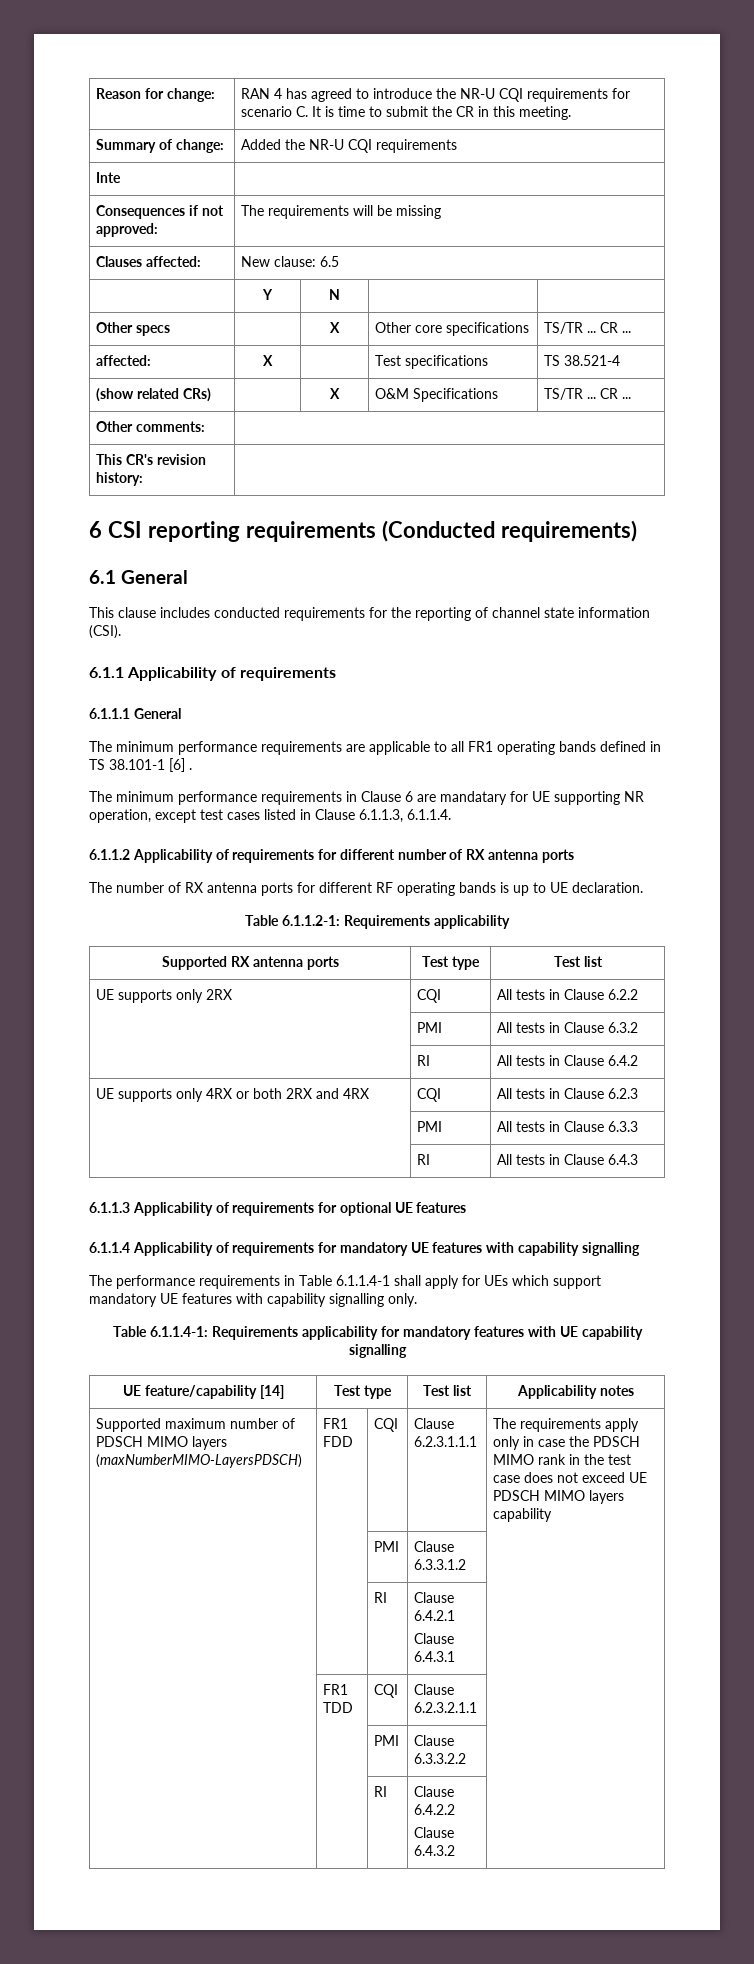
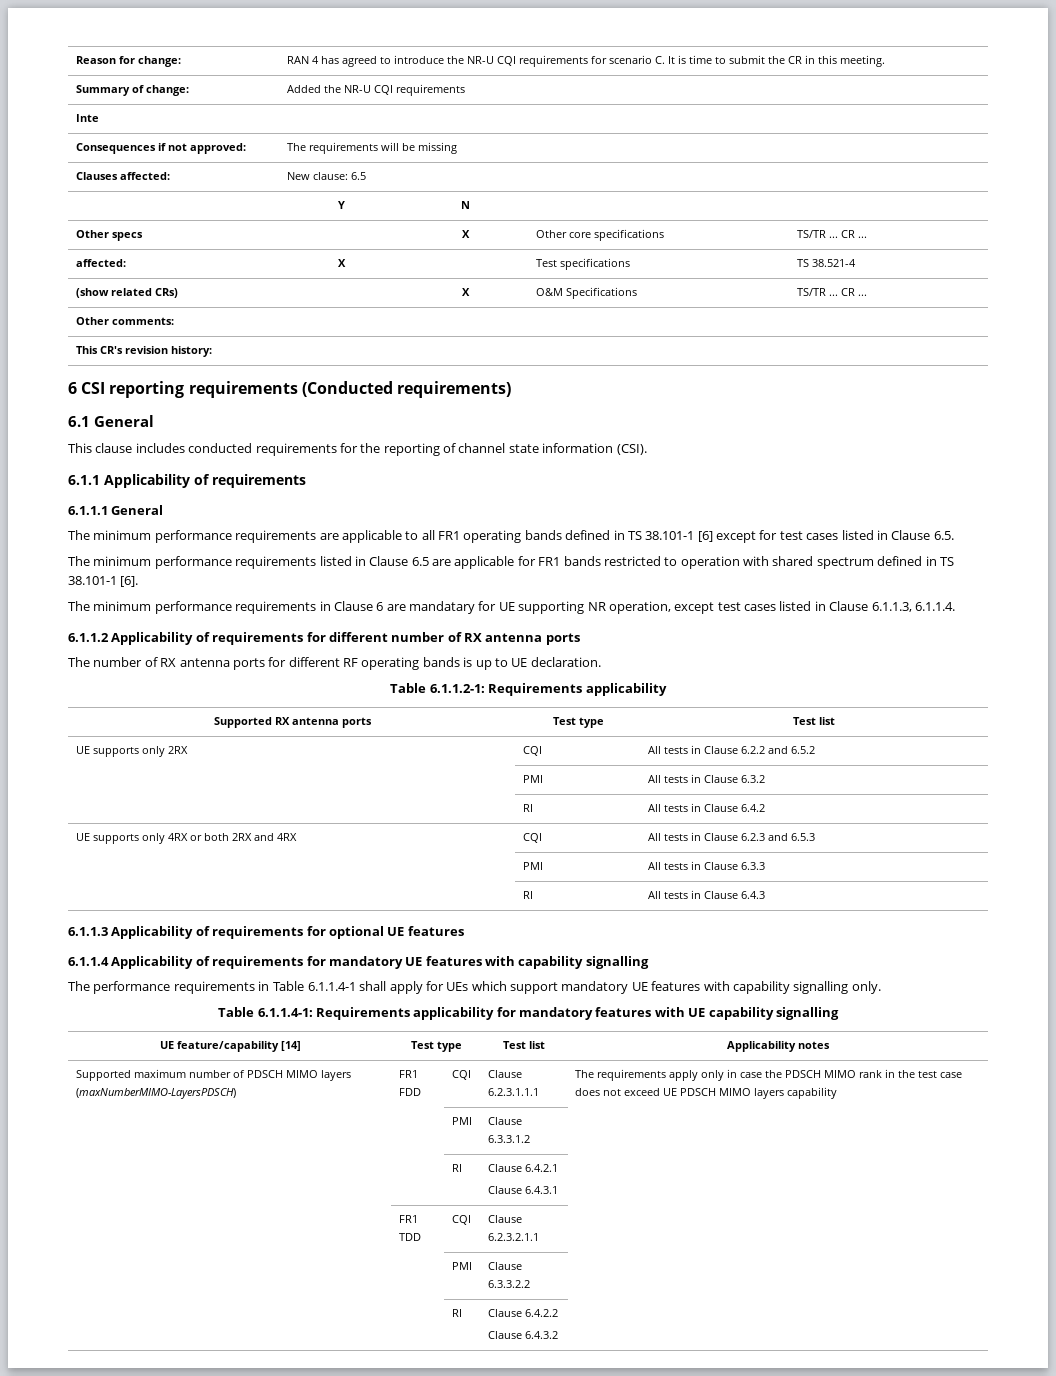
[189,768,192,770] . -> [716,530,954,543] [68,556,954,569] [68,576,139,587] except for test cases listed in Clause 6.5. // The minimum performance requirements listed in Clause 6.5 are applicable for FR1 bands restricted to operation with shared spectrum defined in TS 38.101-1 [6].
(638, 994) none -> [767,746,815,754] and 6.5.2
(638, 1093) none -> [767,833,815,841] and 6.5.3

